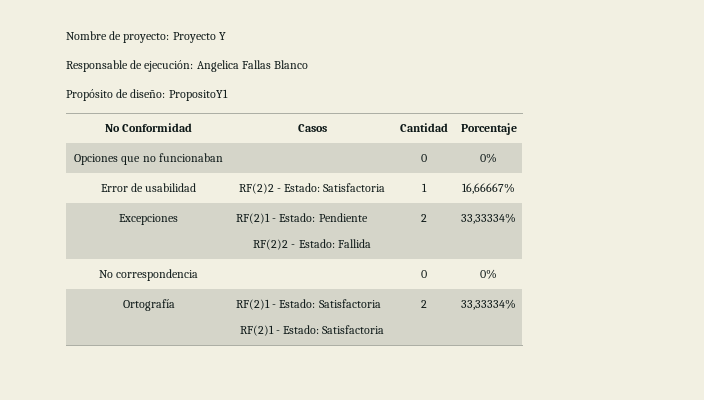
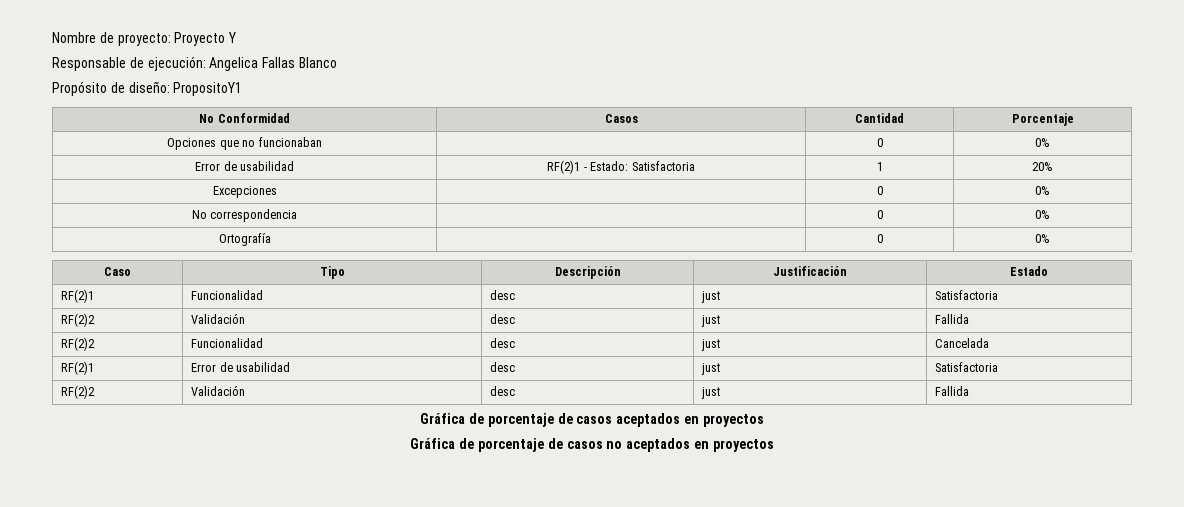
[238,183,274,194] RF(2)2 -> [547,160,581,174] RF(2)1
[462,183,515,194] 16,66667% -> [1032,162,1053,171] 20%
[235,213,368,224] [253,239,371,250] [421,214,427,222] [461,213,516,224] RF(2)1 - Estado: Pendiente // RF(2)2 - Estado: Fallida | 2 | 33,33334% -> [876,186,883,195] [1035,186,1050,195] | 0 | 0%
[235,299,381,310] [239,325,385,336] [421,300,427,308] [461,299,516,310] RF(2)1 - Estado: Satisfactoria // RF(2)1 - Estado: Satisfactoria | 2 | 33,33334% -> [876,234,883,243] [1035,234,1050,243] [104,267,131,276] [319,266,345,279] [554,266,621,279] [773,266,847,276] [1010,266,1048,276] [61,289,95,303] [191,290,264,300] [490,290,516,300] [701,291,721,303] [935,290,999,300] [61,313,96,327] [191,313,246,324] [490,314,516,324] [701,315,721,327] [935,314,970,324] [61,337,96,351] [191,338,264,348] [490,338,516,348] [701,339,721,351] [935,338,990,348] [61,361,95,375] [191,362,290,372] [490,362,516,372] [701,363,721,375] [935,362,999,372] [61,385,96,399] [191,385,246,396] [490,386,516,396] [701,387,721,399] [935,386,970,396] [420,413,764,427] [410,438,774,452] | 0 | 0% // Caso | Tipo | Descripción | Justificación | Estado // RF(2)1 | Funcionalidad | desc | just | Satisfactoria // RF(2)2 | Validación | desc | just | Fallida // RF(2)2 | Funcionalidad | desc | just | Cancelada // RF(2)1 | Error de usabilidad | desc | just | Satisfactoria // RF(2)2 | Validación | desc | just | Fallida // Gráfica de porcentaje de casos aceptados en proyectos // Gráfica de porcentaje de casos no aceptados en proyectos

